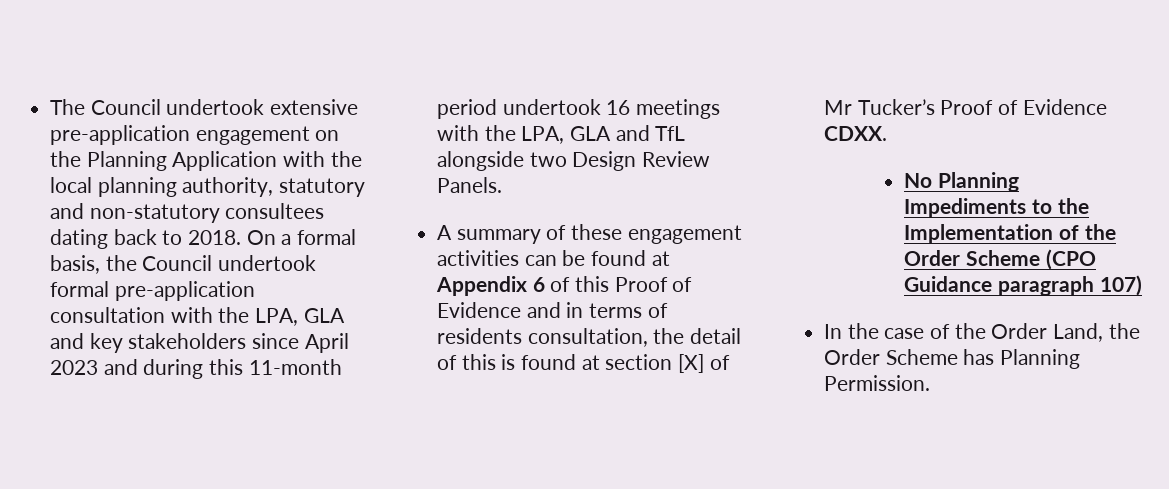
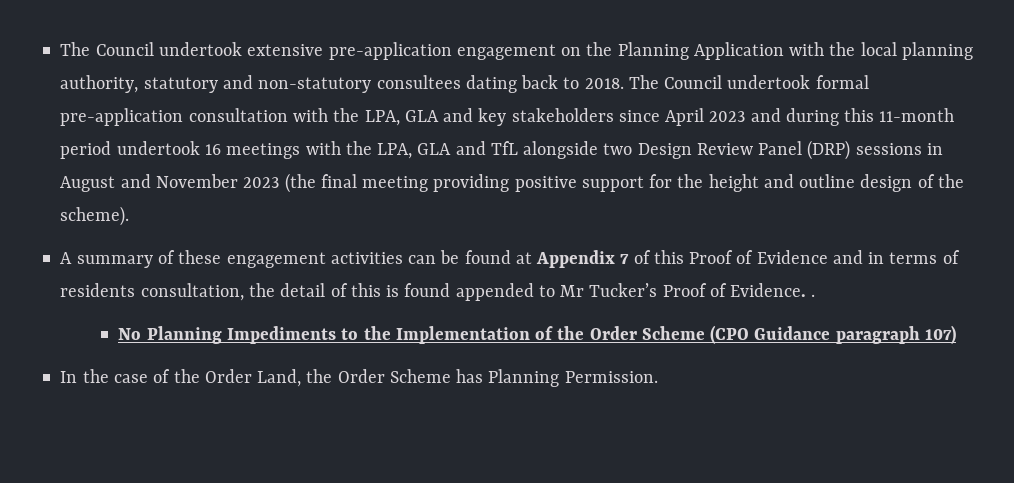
[246,229,357,245] [50,255,137,274] On a formal basis, the -> [628,75,659,89] The
[437,177,503,193] Panels. -> [758,140,943,160] [60,173,964,193] [60,206,130,226] Panel (DRP) sessions in August and November 2023 (the final meeting providing positive support for the height and outline design of the scheme).
[532,277,545,292] 6 -> [620,254,630,264] 7
[581,354,730,373] at section [X] of -> [455,283,555,301] appended to
[1022,99,1107,115] [824,126,888,141] Evidence CDXX. -> [730,283,816,297] Evidence. .

